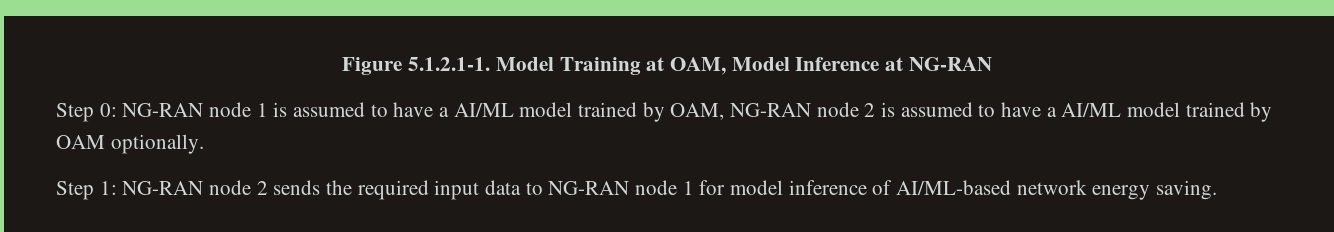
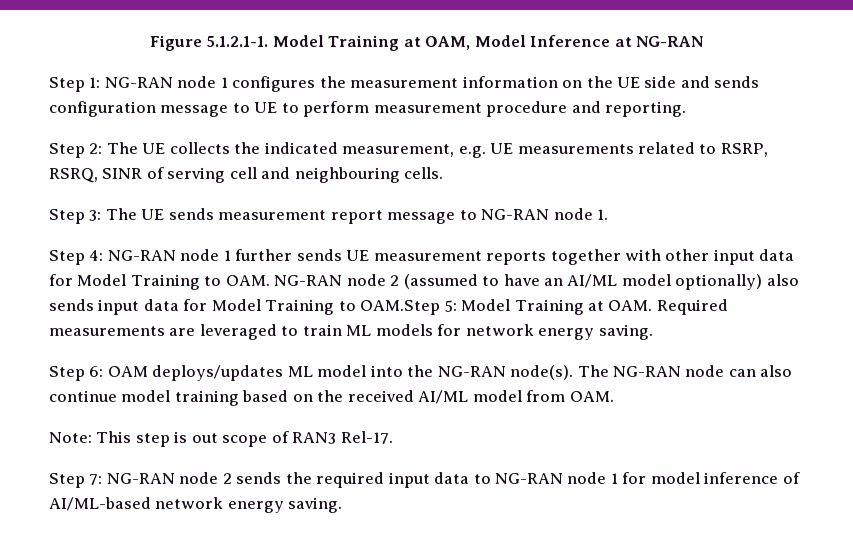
[99,102,1273,122] [56,134,204,154] [56,181,117,200] 0: NG-RAN node 1 is assumed to have a AI/ML model trained by OAM, NG-RAN node 2 is assumed to have a AI/ML model trained by OAM optionally. // Step 1: -> [89,76,760,92] [49,101,687,117] [49,142,768,158] [49,167,444,183] [49,208,609,224] [49,249,795,265] [49,274,799,290] [49,299,728,315] [49,324,653,340] [49,365,793,381] [49,390,614,406] [49,431,393,447] [49,473,103,488] 1: NG-RAN node 1 configures the measurement information on the UE side and sends configuration message to UE to perform measurement procedure and reporting. // Step 2: The UE collects the indicated measurement, e.g. UE measurements related to RSRP, RSRQ, SINR of serving cell and neighbouring cells. // Step 3: The UE sends measurement report message to NG-RAN node 1. // Step 4: NG-RAN node 1 further sends UE measurement reports together with other input data for Model Training to OAM. NG-RAN node 2 (assumed to have an AI/ML model optionally) also sends input data for Model Training to OAM.Step 5: Model Training at OAM. Required measurements are leveraged to train ML models for network energy saving. // Step 6: OAM deploys/updates ML model into the NG-RAN node(s). The NG-RAN node can also continue model training based on the received AI/ML model from OAM. // Note: This step is out scope of RAN3 Rel-17. // Step 7:

